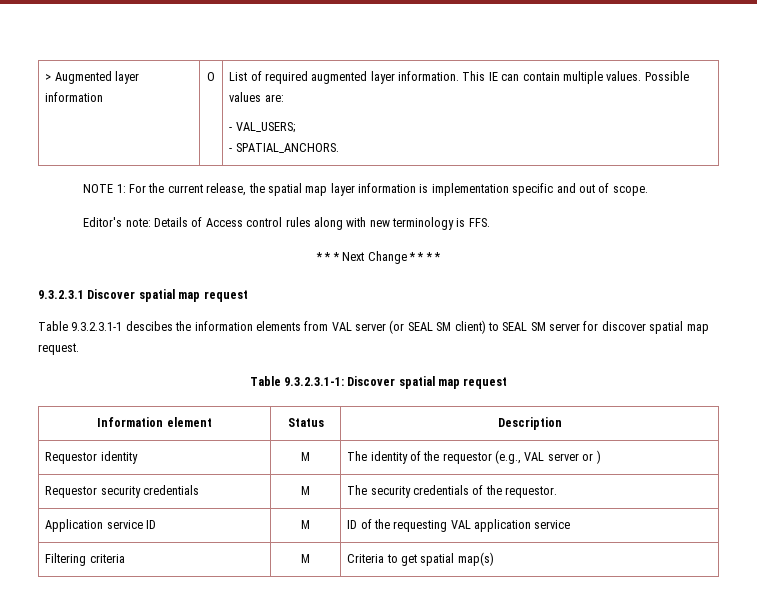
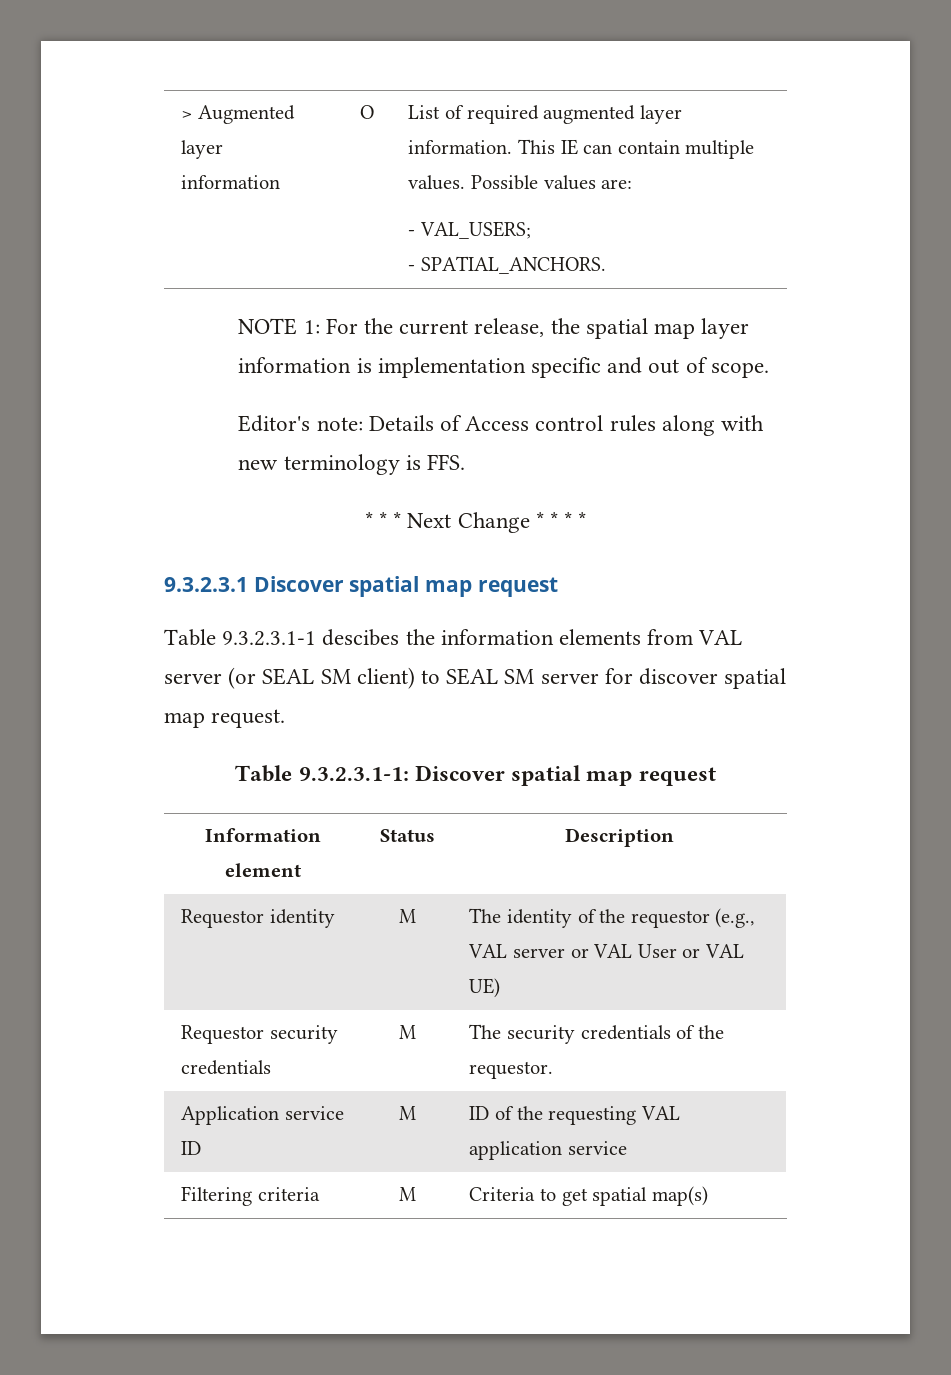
[596,450,601,464] ) -> [593,944,744,958] [469,978,501,998] VAL User or VAL UE)

